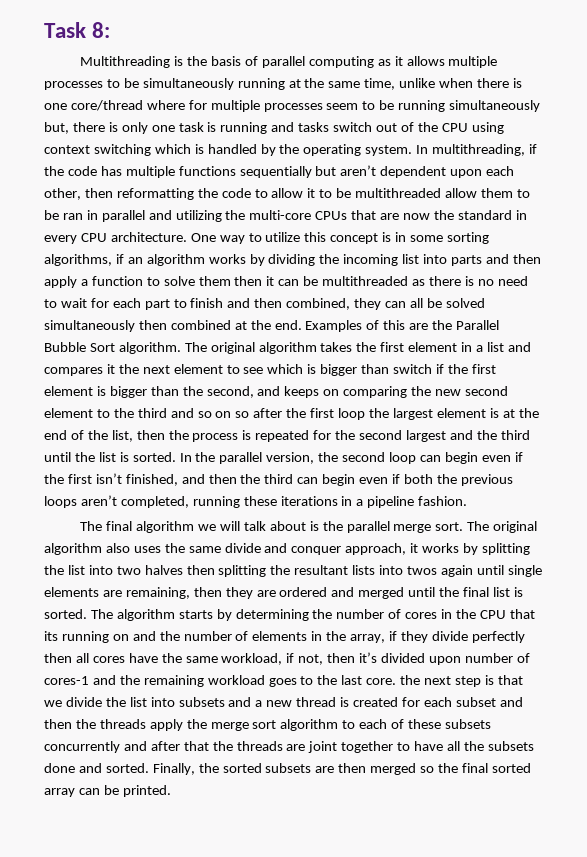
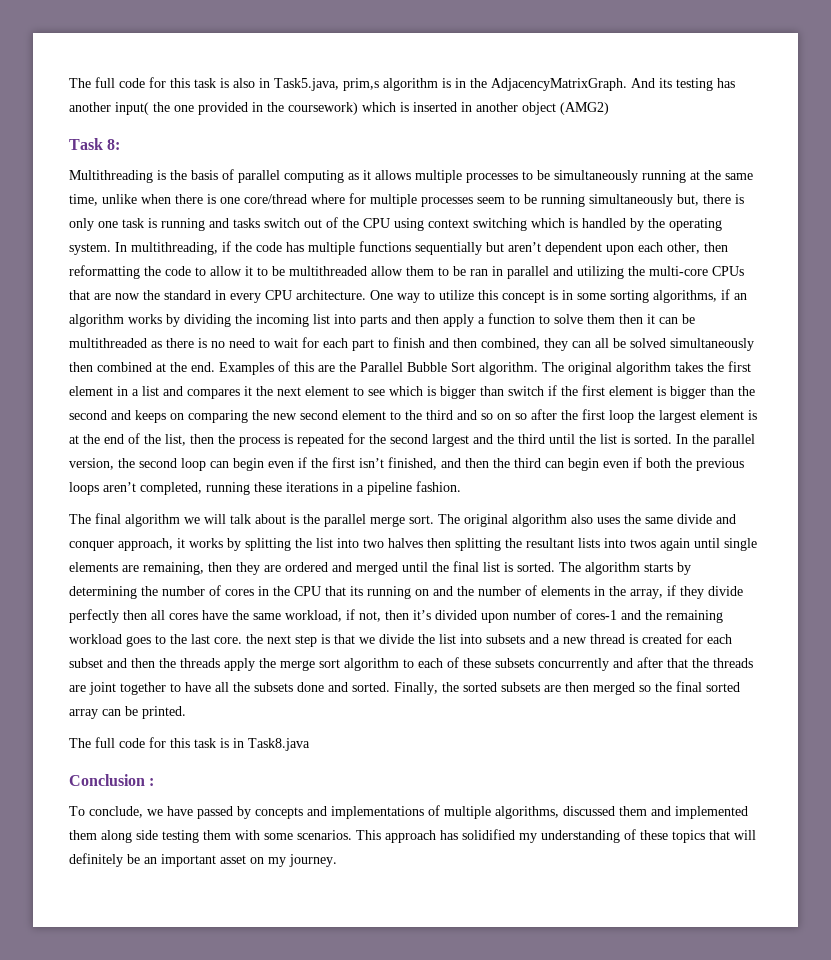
(44, 30) none -> [69,77,735,91] [69,102,609,115] The full code for this task is also in Task5.java, prim,s algorithm is in the AdjacencyMatrixGraph. And its testing has another input( the one provided in the coursework) which is inserted in another object (AMG2) //
[206,386,254,398] second, -> [69,410,107,420] second
(171, 791) none -> [69,737,310,751] [69,774,155,786] [69,805,748,819] [69,829,756,843] [69,853,337,867] // The full code for this task is in Task8.java // Conclusion : // To conclude, we have passed by concepts and implementations of multiple algorithms, discussed them and implemented them along side testing them with some scenarios. This approach has solidified my understanding of these topics that will definitely be an important asset on my journey.

